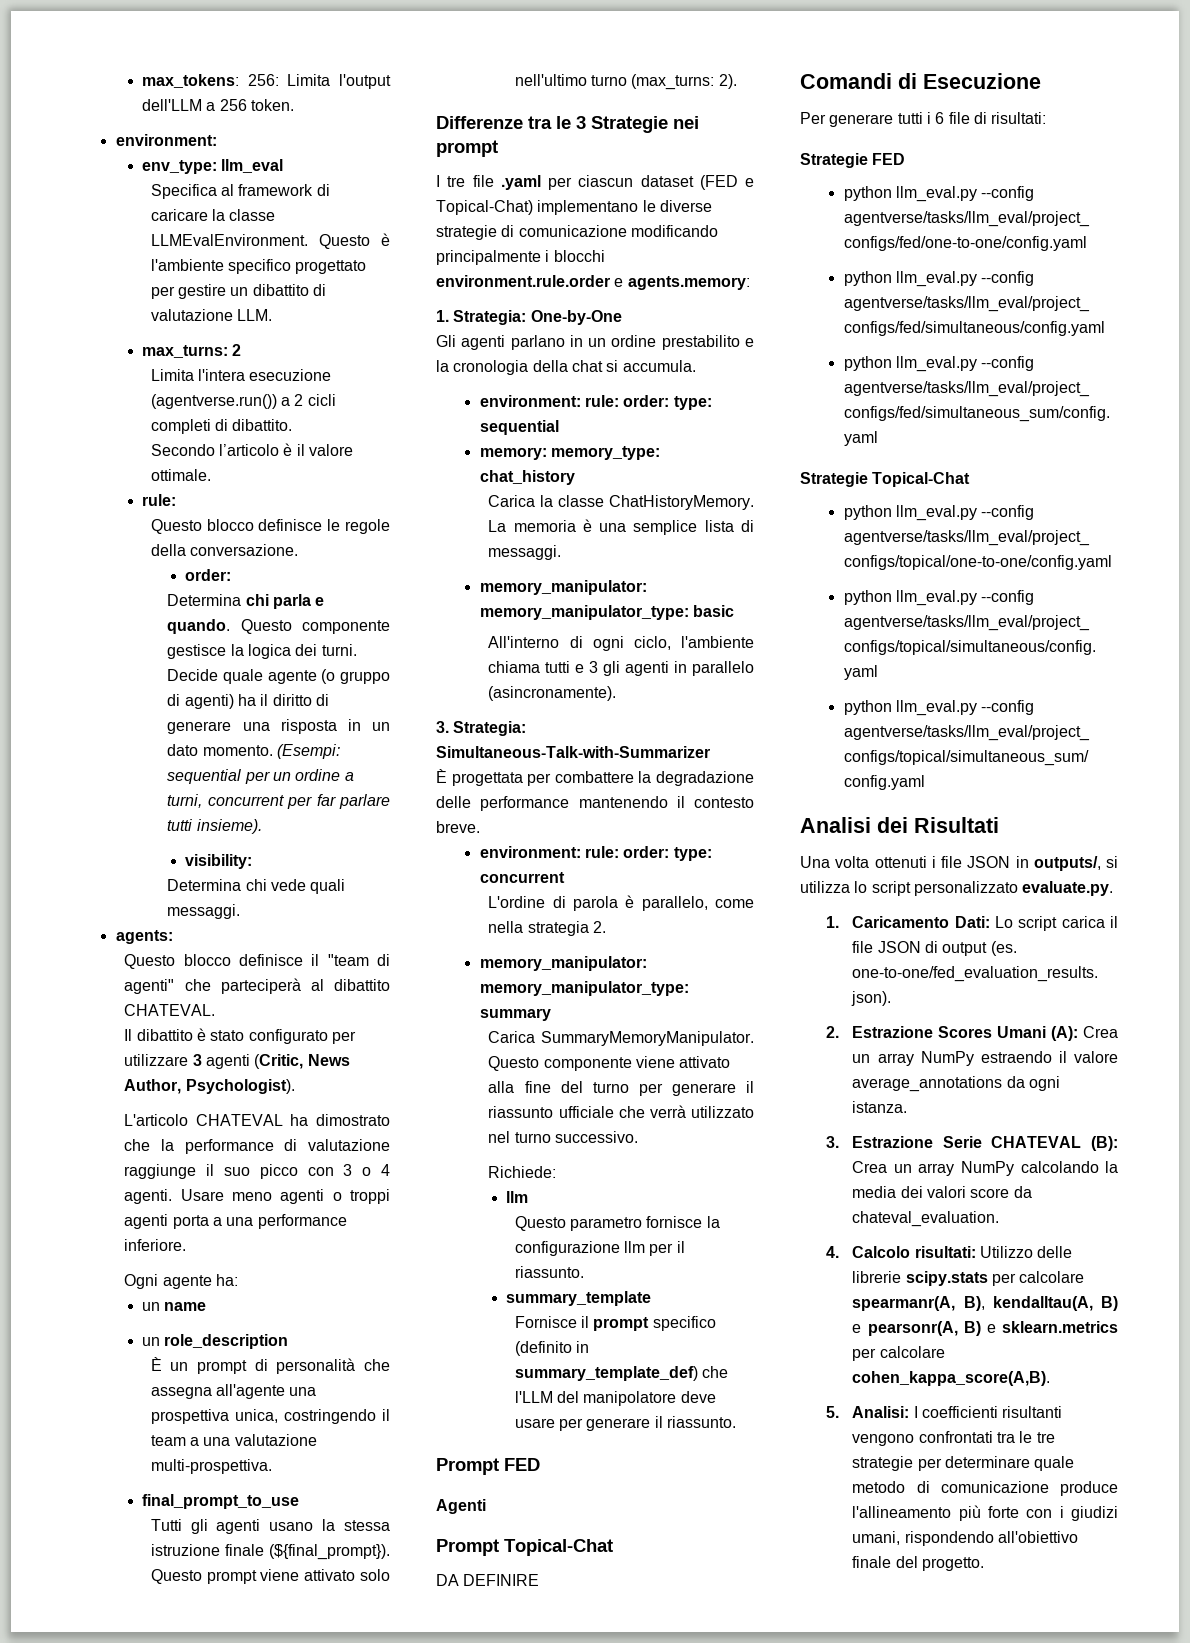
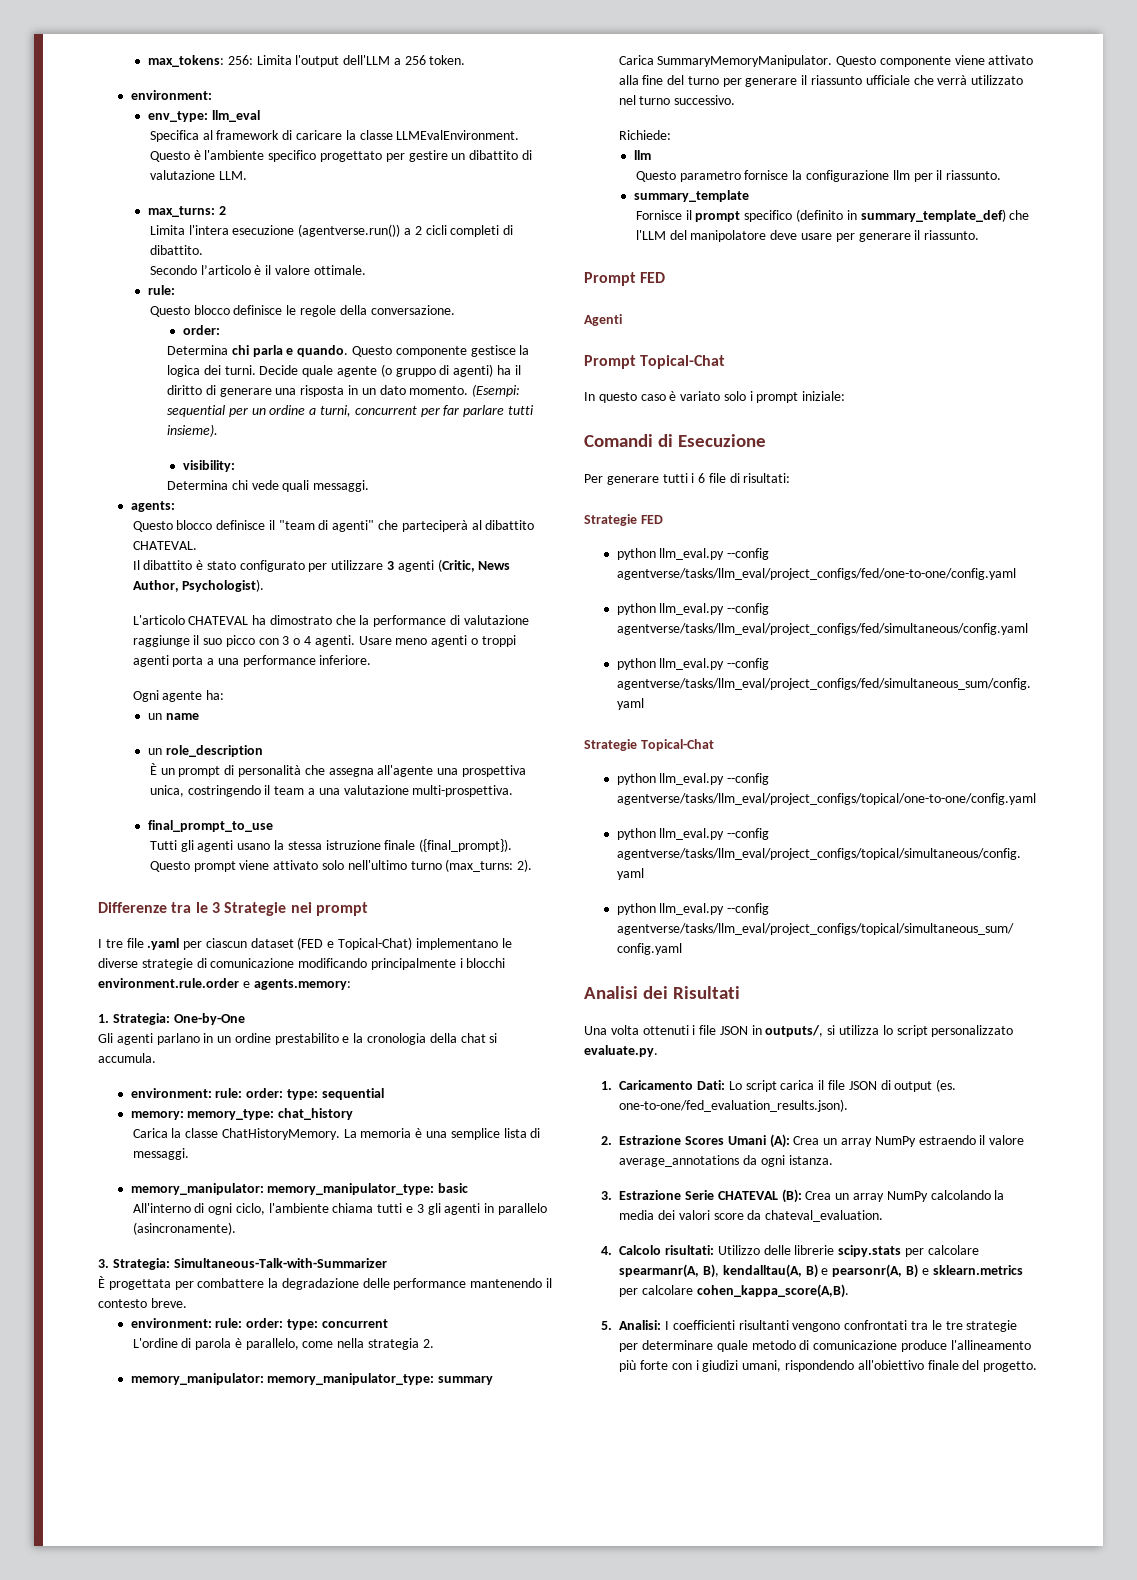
[269,1544,390,1560] (${final_prompt}). -> [419,839,513,852] ({final_prompt}).
[436,1574,540,1586] DA DEFINIRE -> [584,391,846,403] In questo caso è variato solo i prompt iniziale:

